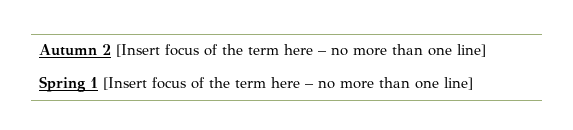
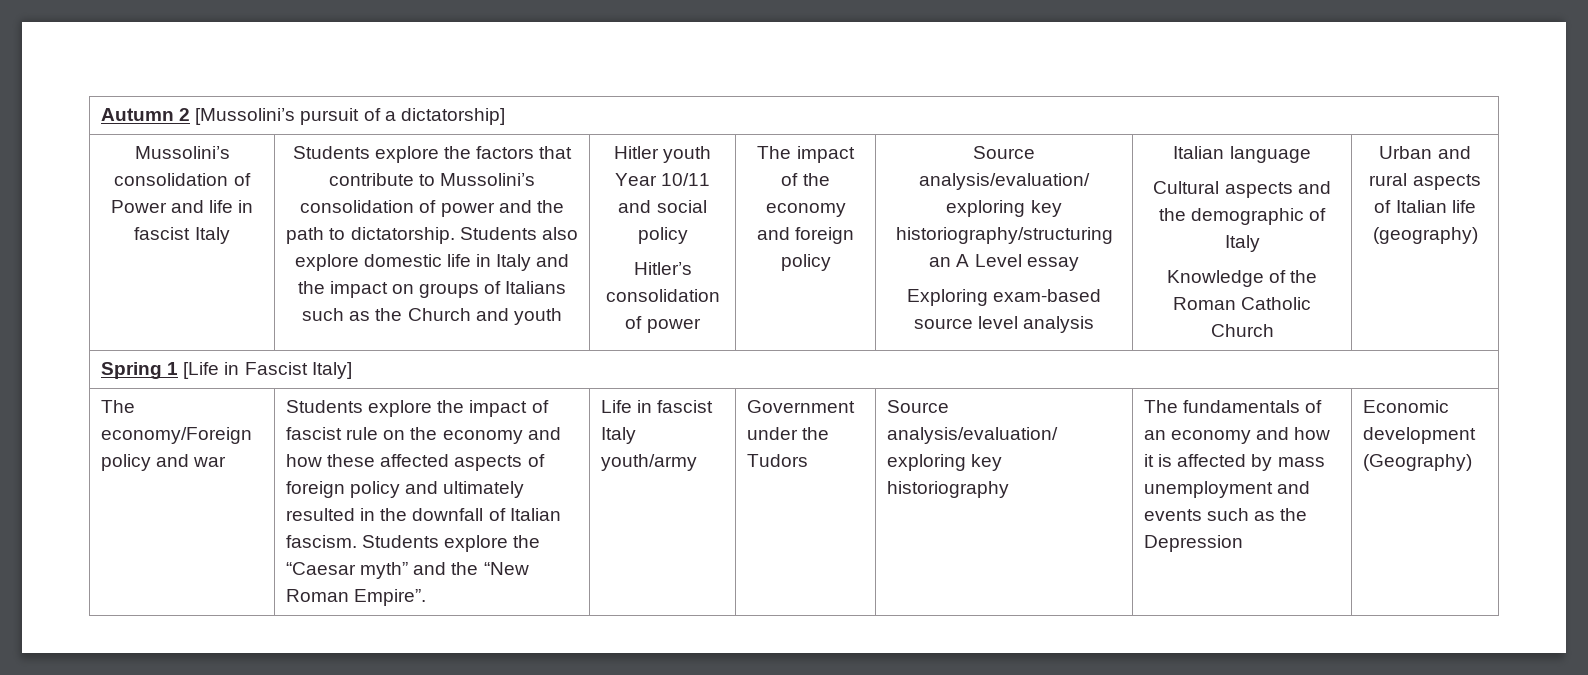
[116,44,487,57] [39,76,474,92] [Insert focus of the term here – no more than one line] // Spring 1 [Insert focus of the term here – no more than one line] -> [195,108,505,125] [134,146,230,159] [114,173,251,186] [110,200,254,213] [134,227,230,244] [292,146,573,163] [328,173,536,186] [300,200,564,217] [286,227,578,244] [294,254,570,271] [297,281,567,298] [302,308,562,325] [613,146,712,163] [614,173,711,186] [618,200,707,213] [637,227,688,244] [633,262,692,275] [605,289,720,302] [625,316,701,333] [757,146,855,163] [781,173,830,186] [765,203,846,217] [756,227,855,244] [780,254,831,271] [973,146,1035,159] [919,173,1090,190] [946,200,1062,217] [895,227,1113,244] [929,254,1079,271] [906,289,1102,306] [913,316,1095,333] [1173,146,1311,163] [1153,181,1331,198] [1158,208,1327,225] [1224,235,1260,252] [1166,270,1318,287] [1172,297,1312,310] [1210,324,1274,337] [1379,146,1471,159] [1369,173,1481,190] [1374,200,1476,213] [1372,227,1478,244] [101,362,352,379] [101,400,136,413] [101,427,253,444] [101,454,227,471] [286,400,549,417] [286,427,561,444] [286,454,545,471] [286,481,525,498] [286,508,561,521] [286,535,541,552] [286,562,529,579] [286,589,427,606] [601,400,714,413] [601,427,637,444] [601,454,698,471] [747,400,856,413] [747,427,830,440] [747,454,809,467] [887,400,950,413] [887,427,1059,444] [887,454,1003,471] [887,481,1010,498] [1144,400,1323,413] [1144,427,1331,444] [1144,454,1325,471] [1144,481,1311,498] [1144,508,1308,521] [1144,535,1244,552] [1363,400,1450,413] [1363,427,1477,444] [1363,454,1473,471] [Mussolini’s pursuit of a dictatorship] // Mussolini’s consolidation of Power and life in fascist Italy | Students explore the factors that contribute to Mussolini’s consolidation of power and the path to dictatorship. Students also explore domestic life in Italy and the impact on groups of Italians such as the Church and youth | Hitler youth Year 10/11 and social policy // Hitler’s consolidation of power | The impact of the economy and foreign policy | Source analysis/evaluation/ exploring key historiography/structuring an A Level essay // Exploring exam-based source level analysis | Italian language // Cultural aspects and the demographic of Italy // Knowledge of the Roman Catholic Church | Urban and rural aspects of Italian life (geography) // Spring 1 [Life in Fascist Italy] // The economy/Foreign policy and war | Students explore the impact of fascist rule on the economy and how these affected aspects of foreign policy and ultimately resulted in the downfall of Italian fascism. Students explore the “Caesar myth” and the “New Roman Empire”. | Life in fascist Italy youth/army | Government under the Tudors | Source analysis/evaluation/ exploring key historiography | The fundamentals of an economy and how it is affected by mass unemployment and events such as the Depression | Economic development (Geography)

